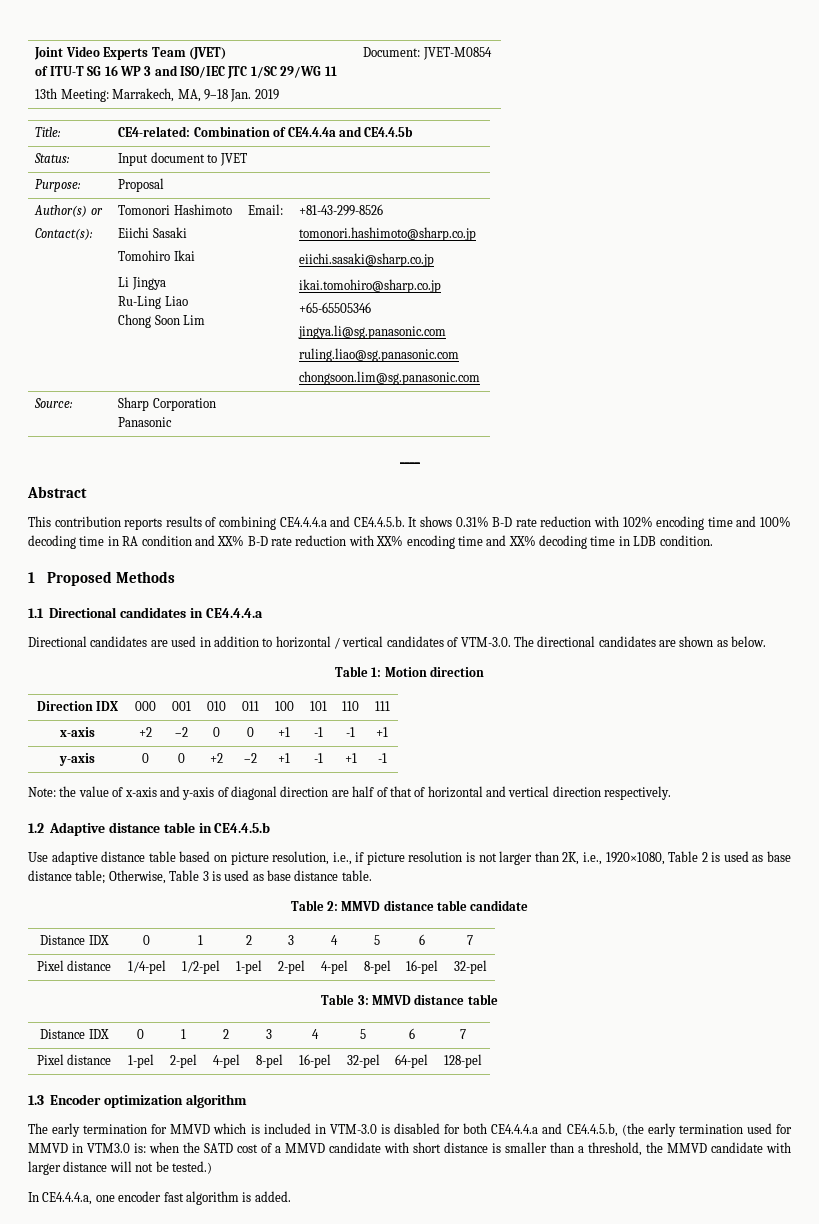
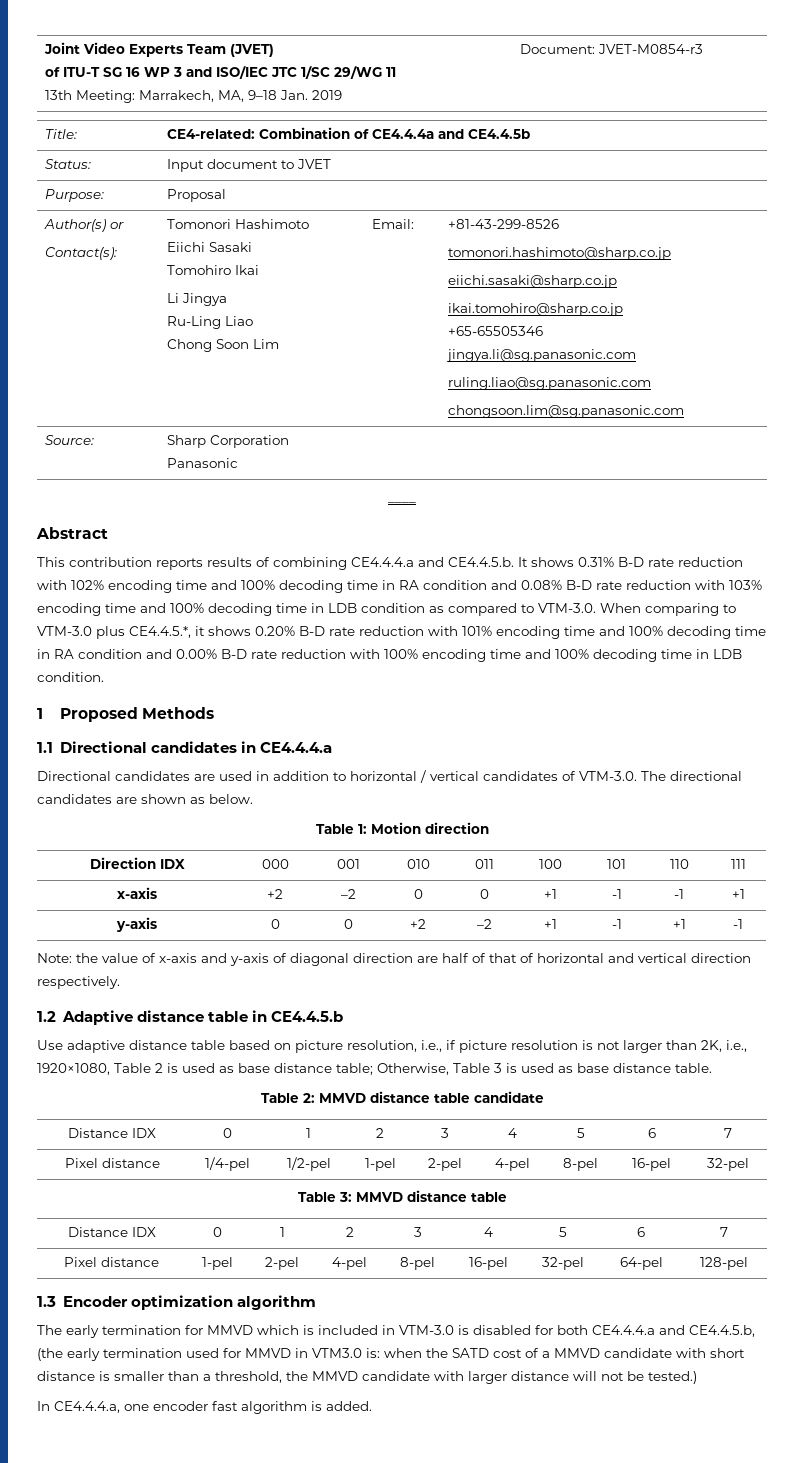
[422,47,492,60] JVET-M0854 -> [597,44,703,54] JVET-M0854-r3
[217,535,536,549] XX% B-D rate reduction with XX% encoding time and XX% -> [521,580,762,590] [37,603,736,616] [37,626,766,639] [37,649,589,662] 0.08% B-D rate reduction with 103% encoding time and 100% decoding time in LDB condition as compared to VTM-3.0. When comparing to VTM-3.0 plus CE4.4.5.*, it shows 0.20% B-D rate reduction with 101% encoding time and 100% decoding time in RA condition and 0.00% B-D rate reduction with 100% encoding time and 100%

